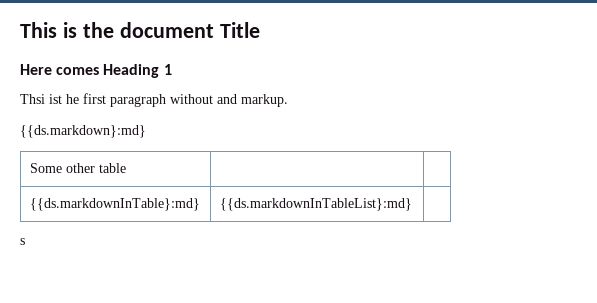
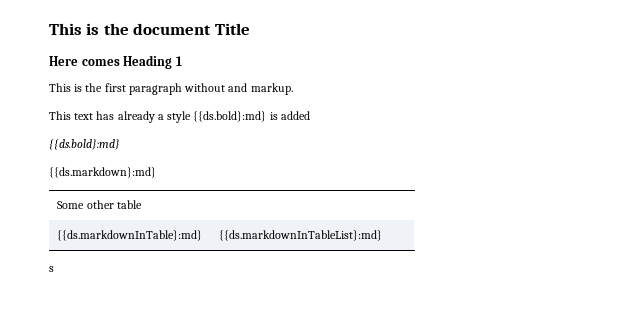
[20,94,79,104] Thsi ist he -> [49,83,103,92] This is the
(288, 100) none -> [49,111,310,123] [49,139,120,150] // This text has already a style {{ds.bold}:md} is added // {{ds.bold}:md}

